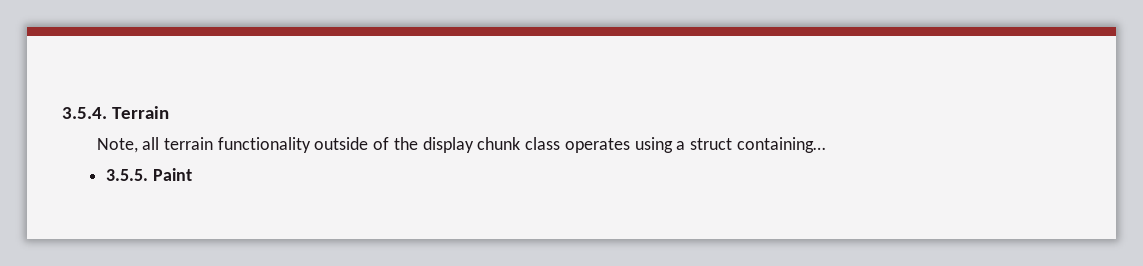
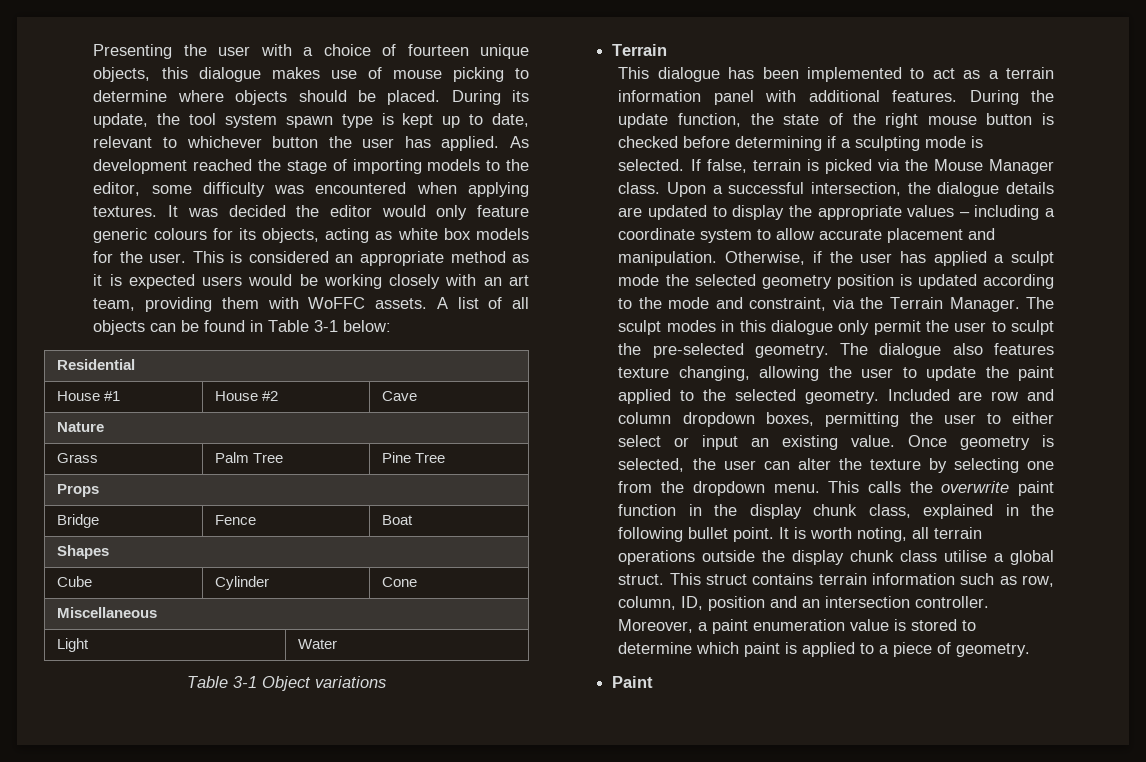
[62,106,169,119] [96,137,825,153] [105,169,148,181] 3.5.4. Terrain // Note, all terrain functionality outside of the display chunk class operates using a struct containing… // 3.5.5. -> [93,44,529,59] [93,67,529,82] [93,90,529,105] [93,113,530,128] [93,136,529,151] [93,159,529,174] [93,182,529,197] [93,205,529,220] [93,228,529,243] [93,251,529,266] [93,274,529,289] [93,297,529,312] [93,320,392,335] [56,359,135,370] [56,391,120,401] [214,391,278,401] [381,391,417,401] [56,422,104,432] [56,453,98,463] [214,452,283,463] [381,452,445,463] [56,484,99,497] [56,514,99,528] [214,515,256,525] [381,515,413,525] [56,545,109,559] [56,576,92,587] [214,576,269,590] [381,577,417,587] [56,607,157,618] [56,638,89,652] [297,639,337,649] [187,676,386,691] [611,44,667,56] [618,67,1054,82] [618,90,1054,105] [618,113,1054,128] [618,136,984,151] [618,159,1054,174] [618,182,1054,197] [618,205,1055,220] [618,228,996,243] [618,251,1054,266] [618,274,1054,289] [618,297,1054,312] [618,320,1054,335] [618,343,1054,358] [618,366,1054,381] [618,389,1054,404] [618,412,1054,427] [618,435,1054,450] [618,458,1054,473] [618,481,1054,496] [618,504,1054,519] [618,527,983,542] [618,550,1054,565] [618,573,1054,587] [618,596,990,611] [618,619,977,634] [618,642,1031,657] Presenting the user with a choice of fourteen unique objects, this dialogue makes use of mouse picking to determine where objects should be placed. During its update, the tool system spawn type is kept up to date, relevant to whichever button the user has applied. As development reached the stage of importing models to the editor, some difficulty was encountered when applying textures. It was decided the editor would only feature generic colours for its objects, acting as white box models for the user. This is considered an appropriate method as it is expected users would be working closely with an art team, providing them with WoFFC assets. A list of all objects can be found in Table 3-1 below: // Residential // House #1 | House #2 | Cave // Nature // Grass | Palm Tree | Pine Tree // Props // Bridge | Fence | Boat // Shapes // Cube | Cylinder | Cone // Miscellaneous // Light | Water // Table 3-1 Object variations // Terrain // This dialogue has been implemented to act as a terrain information panel with additional features. During the update function, the state of the right mouse button is checked before determining if a sculpting mode is selected. If false, terrain is picked via the Mouse Manager class. Upon a successful intersection, the dialogue details are updated to display the appropriate values – including a coordinate system to allow accurate placement and manipulation. Otherwise, if the user has applied a sculpt mode the selected geometry position is updated according to the mode and constraint, via the Terrain Manager. The sculpt modes in this dialogue only permit the user to sculpt the pre-selected geometry. The dialogue also features texture changing, allowing the user to update the paint applied to the selected geometry. Included are row and column dropdown boxes, permitting the user to either select or input an existing value. Once geometry is selected, the user can alter the texture by selecting one from the dropdown menu. This calls the overwrite paint function in the display chunk class, explained in the following bullet point. It is worth noting, all terrain operations outside the display chunk class utilise a global struct. This struct contains terrain information such as row, column, ID, position and an intersection controller. Moreover, a paint enumeration value is stored to determine which paint is applied to a piece of geometry. //

